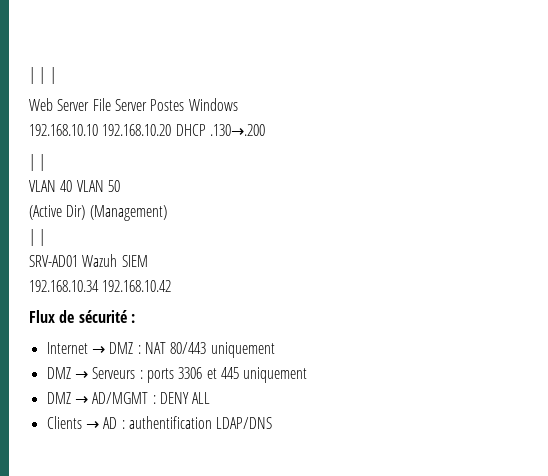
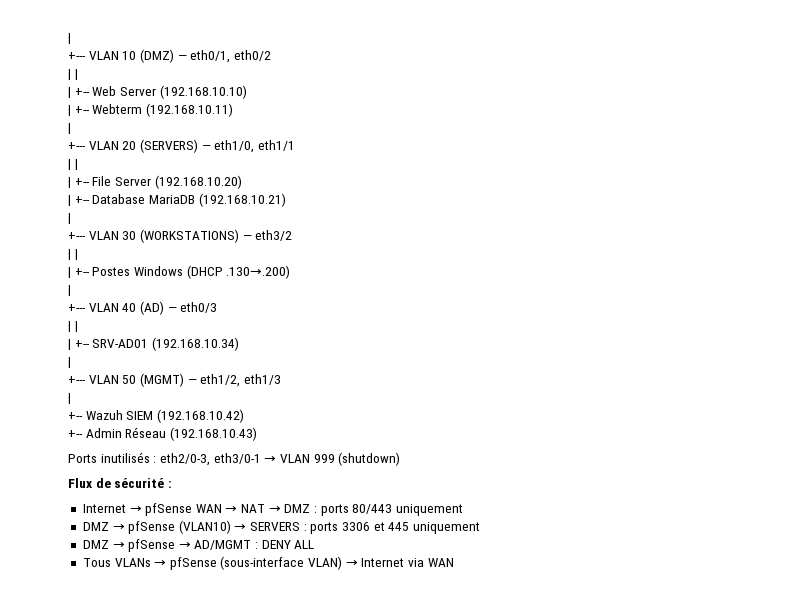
[29,67,56,84] [29,98,238,111] [29,124,265,136] [29,154,46,171] [29,180,120,192] [29,205,167,221] [29,229,46,246] [29,254,148,267] [29,280,172,292] | | | // Web Server File Server Postes Windows // 192.168.10.10 192.168.10.20 DHCP .130→.200 // | | // VLAN 40 VLAN 50 // (Active Dir) (Management) // | | // SRV-AD01 Wazuh SIEM // 192.168.10.34 192.168.10.42 -> [68,33,71,44] [68,49,271,63] [68,69,78,80] [68,85,247,99] [68,103,233,117] [68,123,71,134] [68,139,295,153] [68,159,78,170] [68,175,242,189] [68,193,286,207] [68,213,71,224] [68,229,293,243] [68,249,78,260] [68,265,291,279] [68,285,71,296] [68,301,218,315] [68,321,78,332] [68,337,239,351] [68,357,71,368] [68,373,281,387] [68,393,71,404] [68,409,244,423] [68,427,257,441] [68,452,401,466] | // +--- VLAN 10 (DMZ) — eth0/1, eth0/2 // | | // | +-- Web Server (192.168.10.10) // | +-- Webterm (192.168.10.11) // | // +--- VLAN 20 (SERVERS) — eth1/0, eth1/1 // | | // | +-- File Server (192.168.10.20) // | +-- Database MariaDB (192.168.10.21) // | // +--- VLAN 30 (WORKSTATIONS) — eth3/2 // | | // | +-- Postes Windows (DHCP .130→.200) // | // +--- VLAN 40 (AD) — eth0/3 // | | // | +-- SRV-AD01 (192.168.10.34) // | // +--- VLAN 50 (MGMT) — eth1/2, eth1/3 // | // +-- Wazuh SIEM (192.168.10.42) // +-- Admin Réseau (192.168.10.43) // Ports inutilisés : eth2/0-3, eth3/0-1 → VLAN 999 (shutdown)
(105, 350) none -> [145,503,281,516] pfSense WAN → NAT →
[144,342,166,354] NAT -> [320,504,349,516] ports
[92,367,136,379] Serveurs -> [128,520,301,534] pfSense (VLAN10) → SERVERS
(88, 400) none -> [128,539,191,552] pfSense →
[46,416,273,429] Clients → AD : authentification LDAP/DNS -> [82,556,454,570] Tous VLANs → pfSense (sous-interface VLAN) → Internet via WAN

